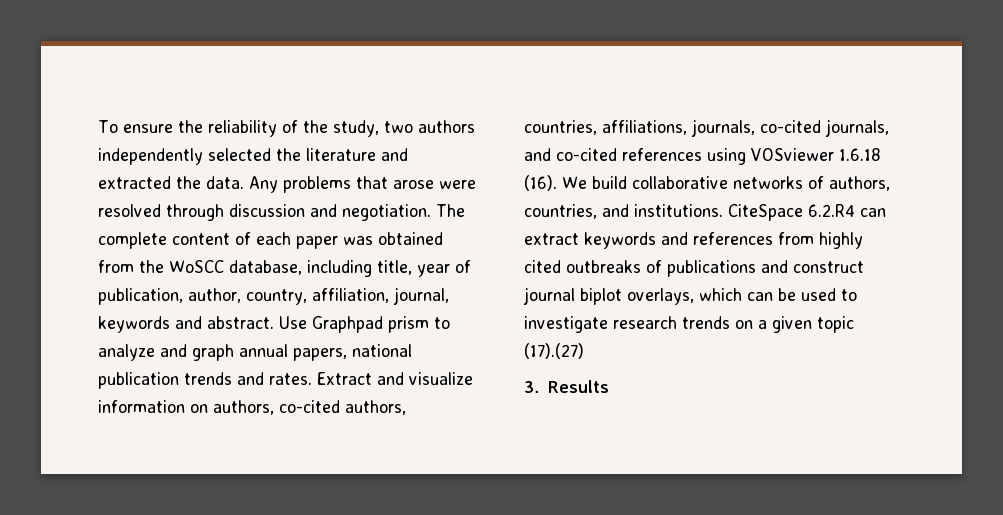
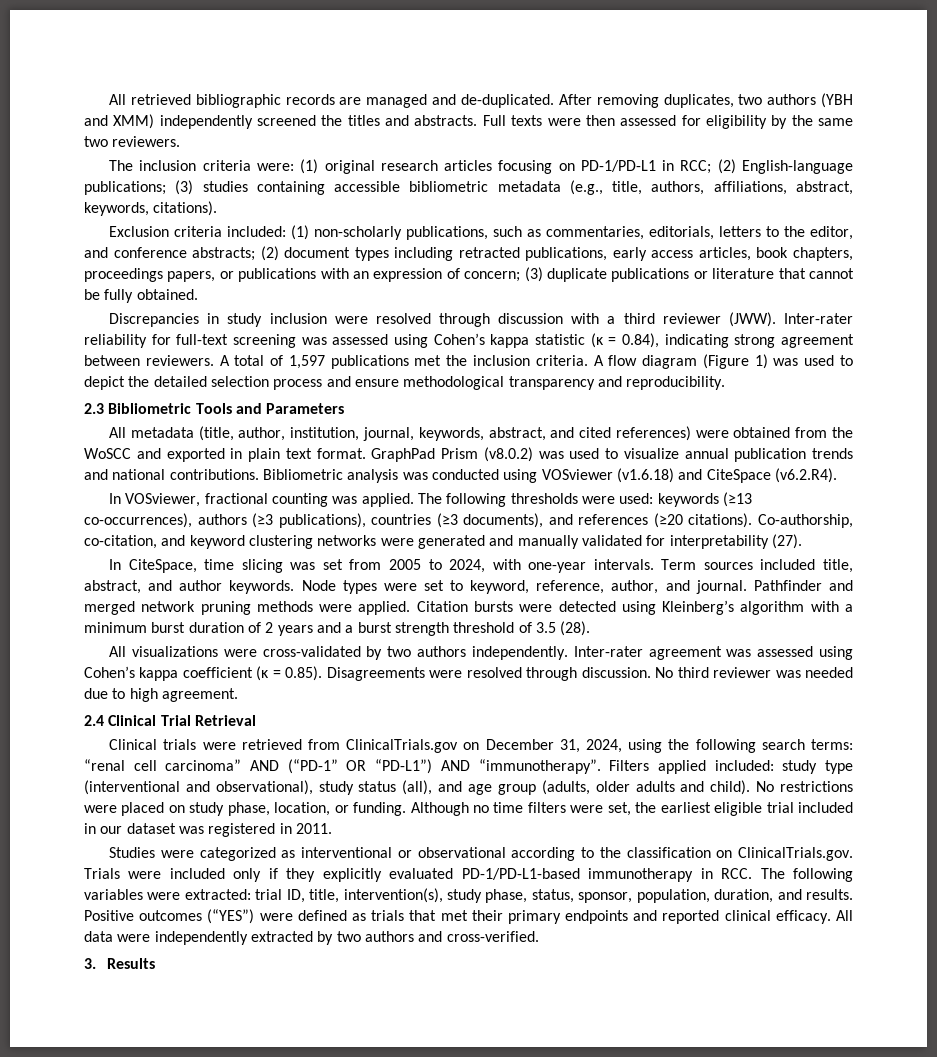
[98,120,475,137] [98,148,408,165] [98,176,476,193] [98,204,465,221] [98,232,443,249] [98,260,471,277] [98,287,449,305] [98,316,450,333] [98,344,412,361] [98,372,473,389] [98,400,406,415] [524,119,889,137] [524,148,881,165] [524,175,890,191] [524,204,886,221] [524,232,863,249] [524,260,864,277] [523,287,857,305] [524,316,854,333] [524,343,584,359] To ensure the reliability of the study, two authors independently selected the literature and extracted the data. Any problems that arose were resolved through discussion and negotiation. The complete content of each paper was obtained from the WoSCC database, including title, year of publication, author, country, affiliation, journal, keywords and abstract. Use Graphpad prism to analyze and graph annual papers, national publication trends and rates. Extract and visualize information on authors, co-cited authors, countries, affiliations, journals, co-cited journals, and co-cited references using VOSviewer 1.6.18 (16). We build collaborative networks of authors, countries, and institutions. CiteSpace 6.2.R4 can extract keywords and references from highly cited outbreaks of publications and construct journal biplot overlays, which can be used to investigate research trends on a given topic (17).(27) -> [109,93,853,108] [84,114,854,129] [84,136,181,147] [109,159,853,174] [84,180,853,195] [84,201,218,216] [109,225,853,240] [84,246,854,261] [84,267,854,282] [84,289,198,303] [109,312,854,327] [84,333,854,348] [84,354,854,369] [84,376,726,390] [84,403,345,414] [109,426,853,441] [84,447,853,462] [84,468,837,483] [109,492,752,507] [84,513,853,528] [84,534,802,549] [109,559,853,573] [84,580,853,594] [84,600,854,615] [84,621,591,636] [109,646,854,660] [84,666,854,681] [84,688,238,702] [84,715,256,726] [109,739,853,753] [84,759,854,774] [84,780,854,795] [84,802,854,816] [84,823,332,837] [109,847,854,861] [84,868,853,882] [84,888,854,903] [84,909,853,924] [84,931,539,945] All retrieved bibliographic records are managed and de-duplicated. After removing duplicates, two authors (YBH and XMM) independently screened the titles and abstracts. Full texts were then assessed for eligibility by the same two reviewers. // The inclusion criteria were: (1) original research articles focusing on PD-1/PD-L1 in RCC; (2) English-language publications; (3) studies containing accessible bibliometric metadata (e.g., title, authors, affiliations, abstract, keywords, citations). // Exclusion criteria included: (1) non-scholarly publications, such as commentaries, editorials, letters to the editor, and conference abstracts; (2) document types including retracted publications, early access articles, book chapters, proceedings papers, or publications with an expression of concern; (3) duplicate publications or literature that cannot be fully obtained. // Discrepancies in study inclusion were resolved through discussion with a third reviewer (JWW). Inter-rater reliability for full-text screening was assessed using Cohen’s kappa statistic (κ = 0.84), indicating strong agreement between reviewers. A total of 1,597 publications met the inclusion criteria. A flow diagram (Figure 1) was used to depict the detailed selection process and ensure methodological transparency and reproducibility. // 2.3 Bibliometric Tools and Parameters // All metadata (title, author, institution, journal, keywords, abstract, and cited references) were obtained from the WoSCC and exported in plain text format. GraphPad Prism (v8.0.2) was used to visualize annual publication trends and national contributions. Bibliometric analysis was conducted using VOSviewer (v1.6.18) and CiteSpace (v6.2.R4). // In VOSviewer, fractional counting was applied. The following thresholds were used: keywords (≥13 co-occurrences), authors (≥3 publications), countries (≥3 documents), and references (≥20 citations). Co-authorship, co-citation, and keyword clustering networks were generated and manually validated for interpretability (27). // In CiteSpace, time slicing was set from 2005 to 2024, with one-year intervals. Term sources included title, abstract, and author keywords. Node types were set to keyword, reference, author, and journal. Pathfinder and merged network pruning methods were applied. Citation bursts were detected using Kleinberg’s algorithm with a minimum burst duration of 2 years and a burst strength threshold of 3.5 (28). // All visualizations were cross-validated by two authors independently. Inter-rater agreement was assessed using Cohen’s kappa coefficient (κ = 0.85). Disagreements were resolved through discussion. No third reviewer was needed due to high agreement. // 2.4 Clinical Trial Retrieval // Clinical trials were retrieved from ClinicalTrials.gov on December 31, 2024, using the following search terms: “renal cell carcinoma” AND (“PD-1” OR “PD-L1”) AND “immunotherapy”. Filters applied included: study type (interventional and observational), study status (all), and age group (adults, older adults and child). No restrictions were placed on study phase, location, or funding. Although no time filters were set, the earliest eligible trial included in our dataset was registered in 2011. // Studies were categorized as interventional or observational according to the classification on ClinicalTrials.gov. Trials were included only if they explicitly evaluated PD-1/PD-L1-based immunotherapy in RCC. The following variables were extracted: trial ID, title, intervention(s), study phase, status, sponsor, population, duration, and results. Positive outcomes (“YES”) were defined as trials that met their primary endpoints and reported clinical efficacy. All data were independently extracted by two authors and cross-verified.

